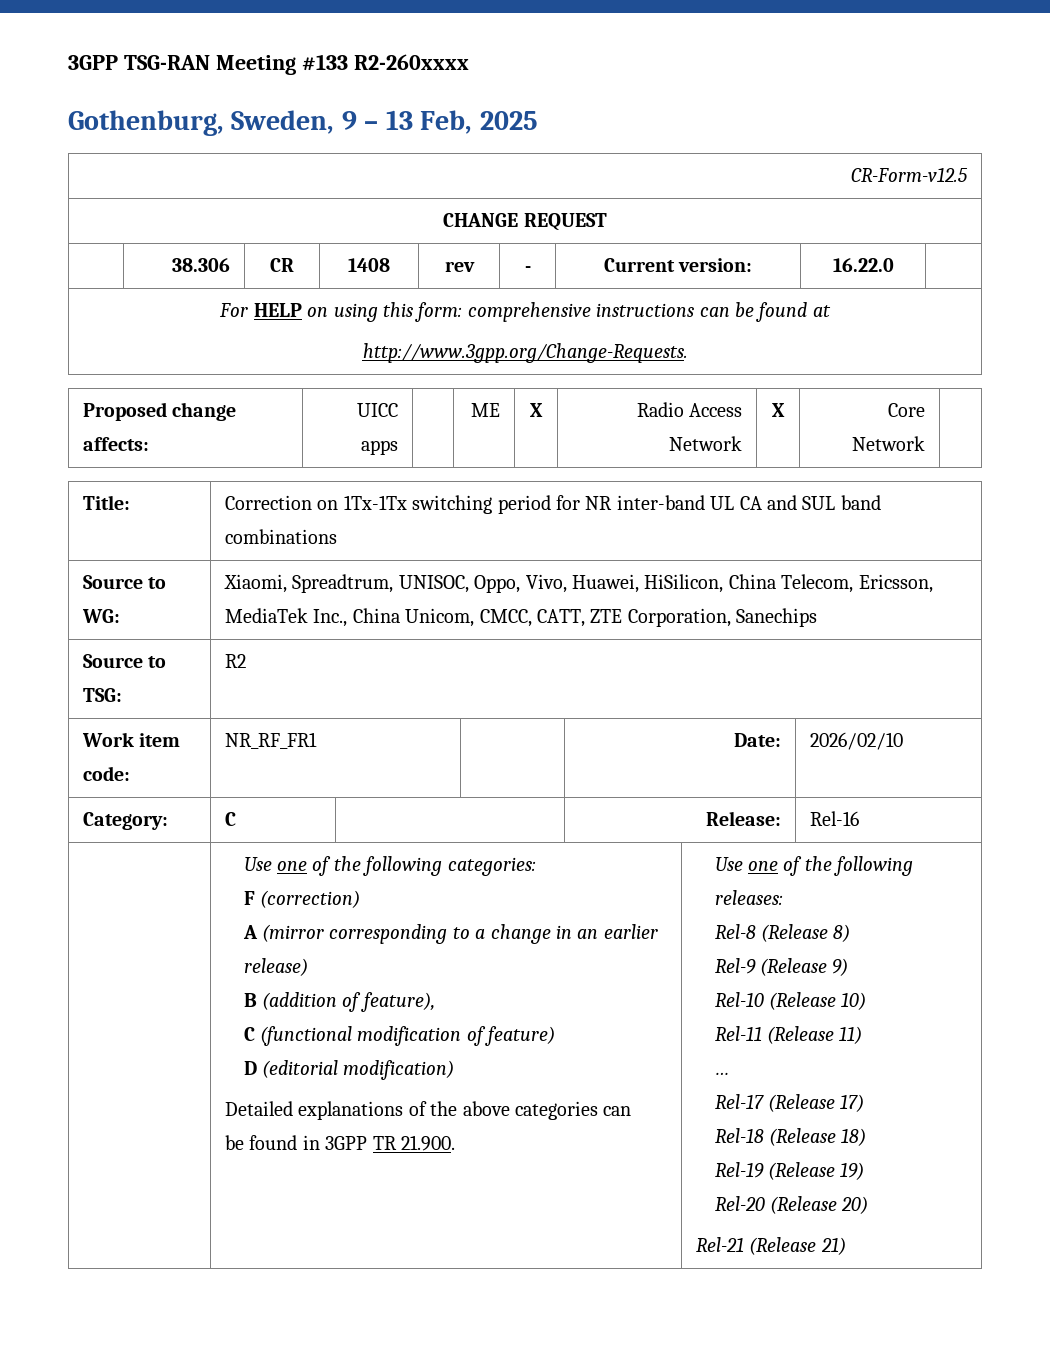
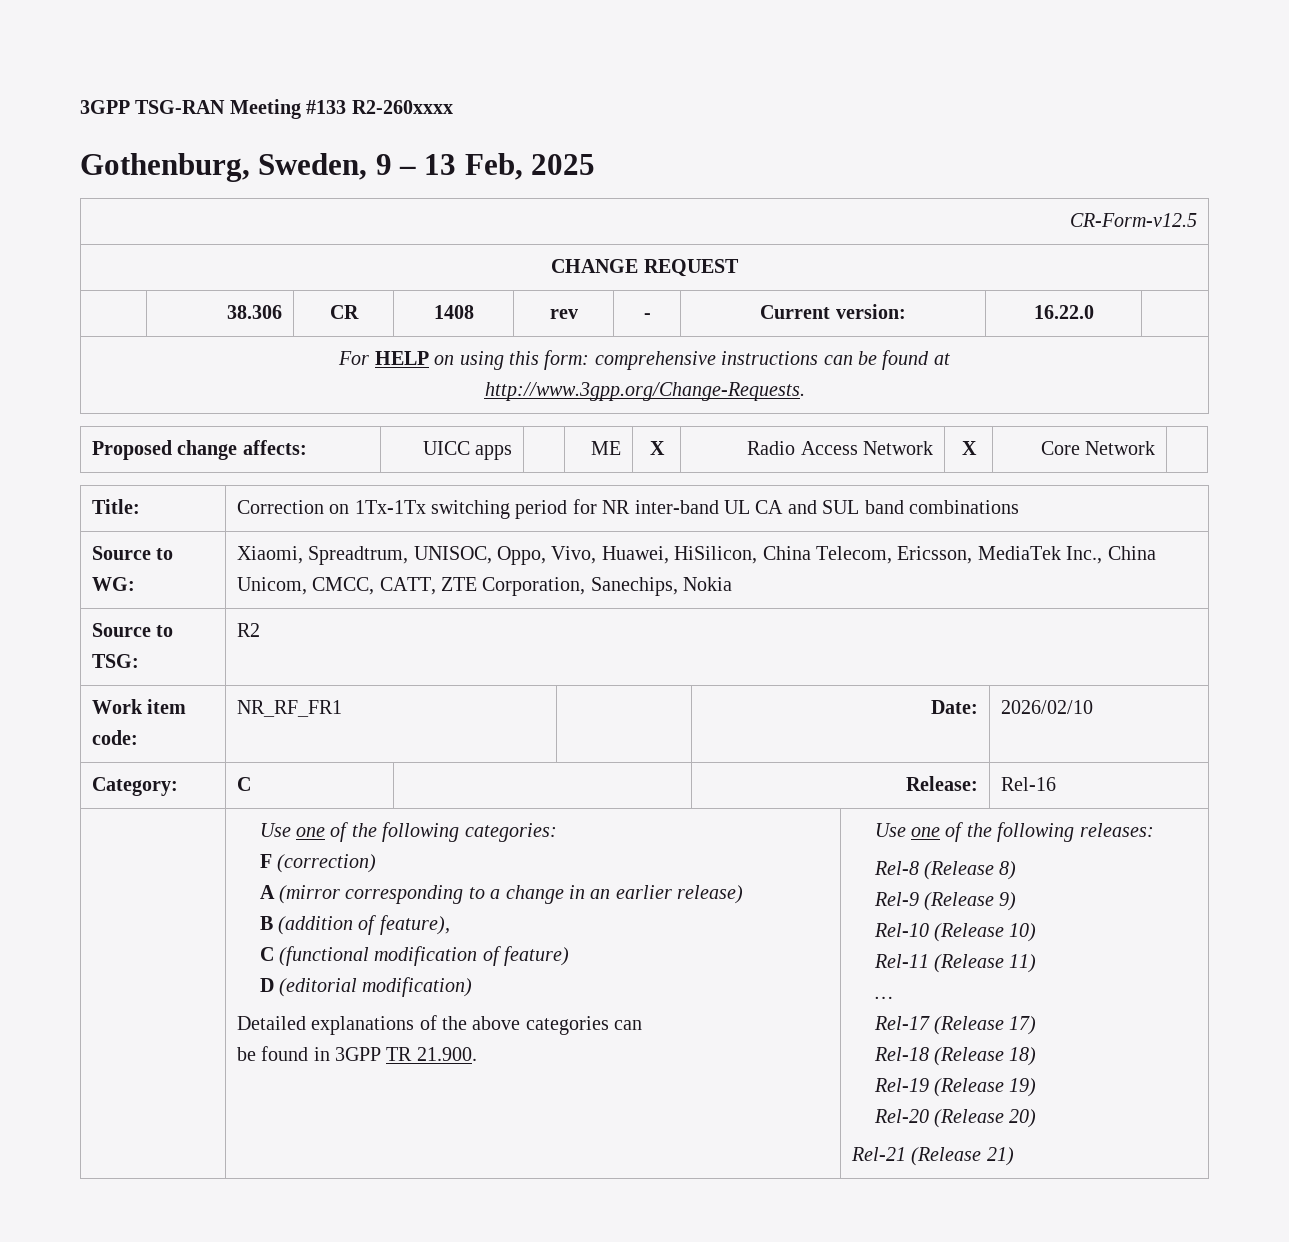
[736,608,818,627] Sanechips -> [590,577,733,596] Sanechips, Nokia

